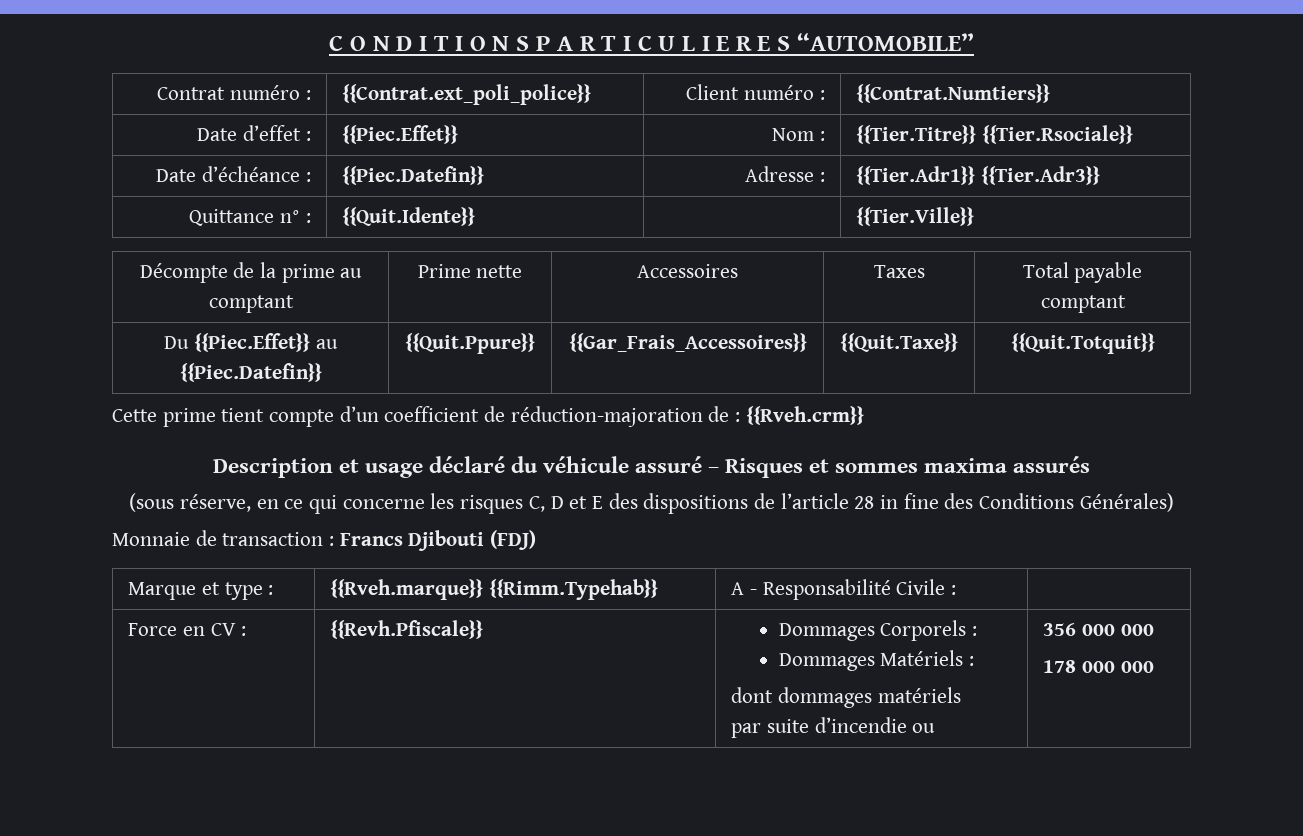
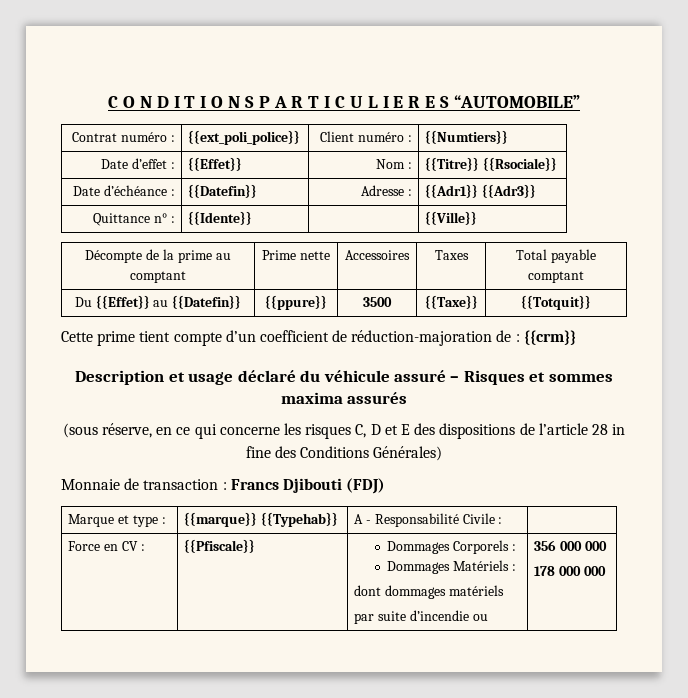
[342,84,592,105] {{Contrat.ext_poli_police}} -> [188,130,301,145] {{ext_poli_police}}
[856,84,1051,103] {{Contrat.Numtiers}} -> [425,130,509,144] {{Numtiers}}
[342,125,459,144] {{Piec.Effet}} -> [188,157,243,171] {{Effet}}
[856,125,1133,144] {{Tier.Titre}} {{Tier.Rsociale}} -> [425,157,558,171] {{Titre}} {{Rsociale}}
[342,166,485,185] {{Piec.Datefin}} -> [188,184,258,198] {{Datefin}}
[856,166,1100,185] {{Tier.Adr1}} {{Tier.Adr3}} -> [425,184,537,198] {{Adr1}} {{Adr3}}
[342,207,476,226] [856,207,975,226] {{Quit.Idente}} | | {{Tier.Ville}} -> [188,211,253,225] [425,211,478,225] {{Idente}} | | {{Ville}}
[194,333,338,352] [179,363,322,382] [405,333,535,354] [568,333,807,352] [840,333,958,352] [1010,333,1155,354] {{Piec.Effet}} au {{Piec.Datefin}} | {{Quit.Ppure}} | {{Gar_Frais_Accessoires}} | {{Quit.Taxe}} | {{Quit.Totquit}} -> [95,295,242,309] [265,295,327,310] [363,297,392,307] [424,295,478,309] [521,295,591,310] {{Effet}} au {{Datefin}} | {{ppure}} | 3500 | {{Taxe}} | {{Totquit}}
[745,406,864,425] {{Rveh.crm}} -> [523,330,576,345] {{crm}}
[330,579,658,600] {{Rveh.marque}} {{Rimm.Typehab}} -> [184,512,339,527] {{marque}} {{Typehab}}
[330,620,484,639] {{Revh.Pfiscale}} -> [184,539,256,553] {{Pfiscale}}

